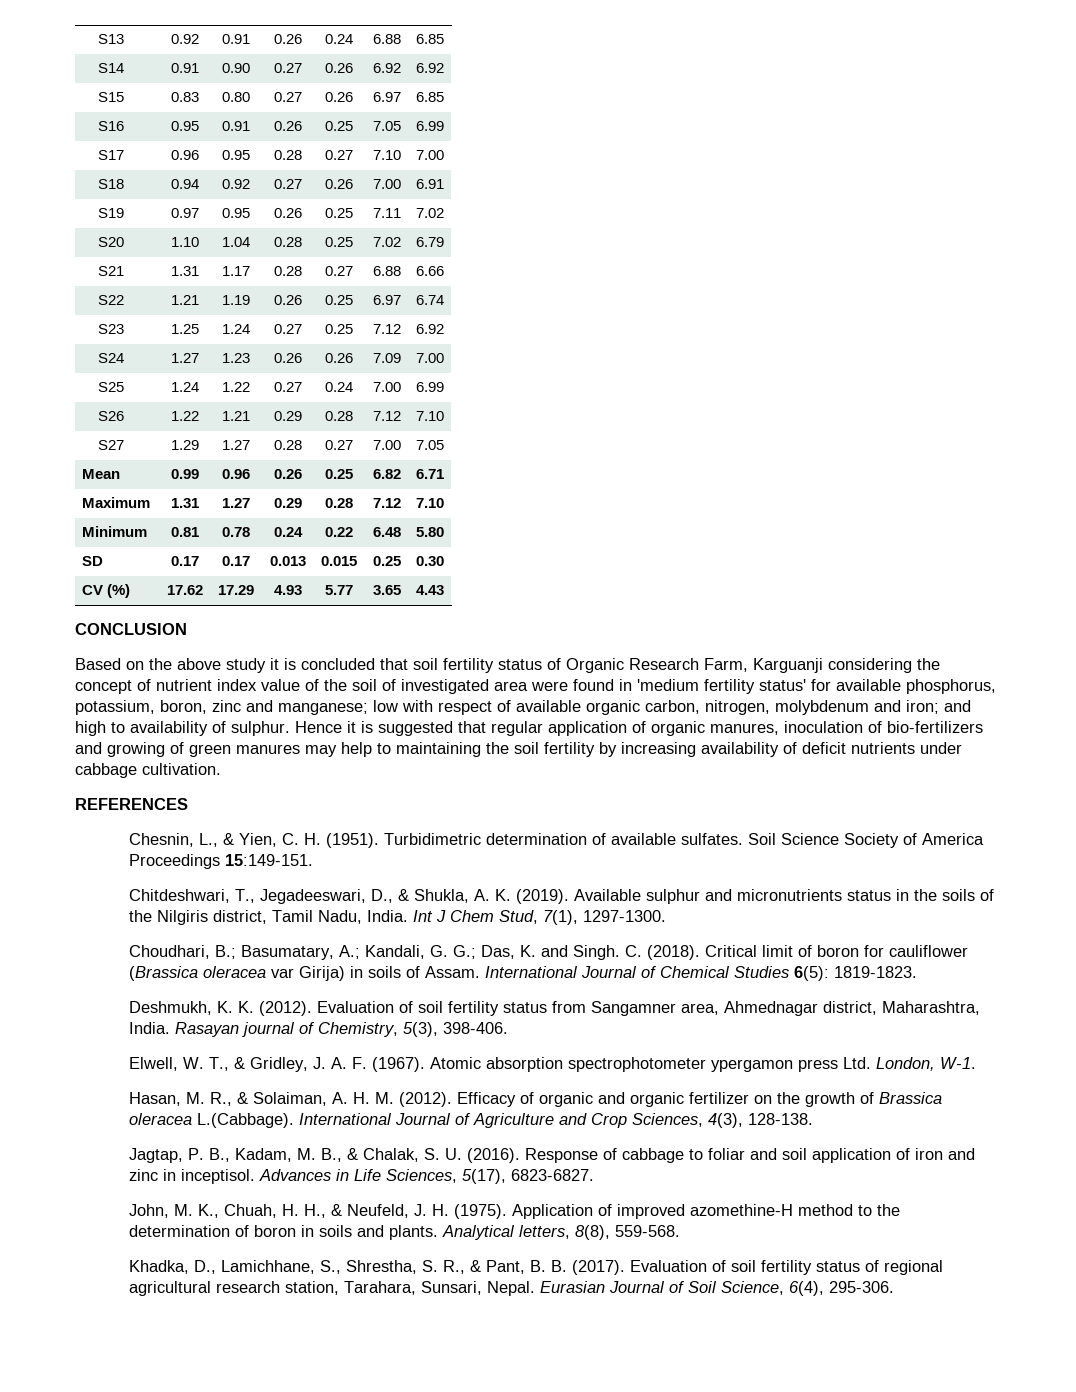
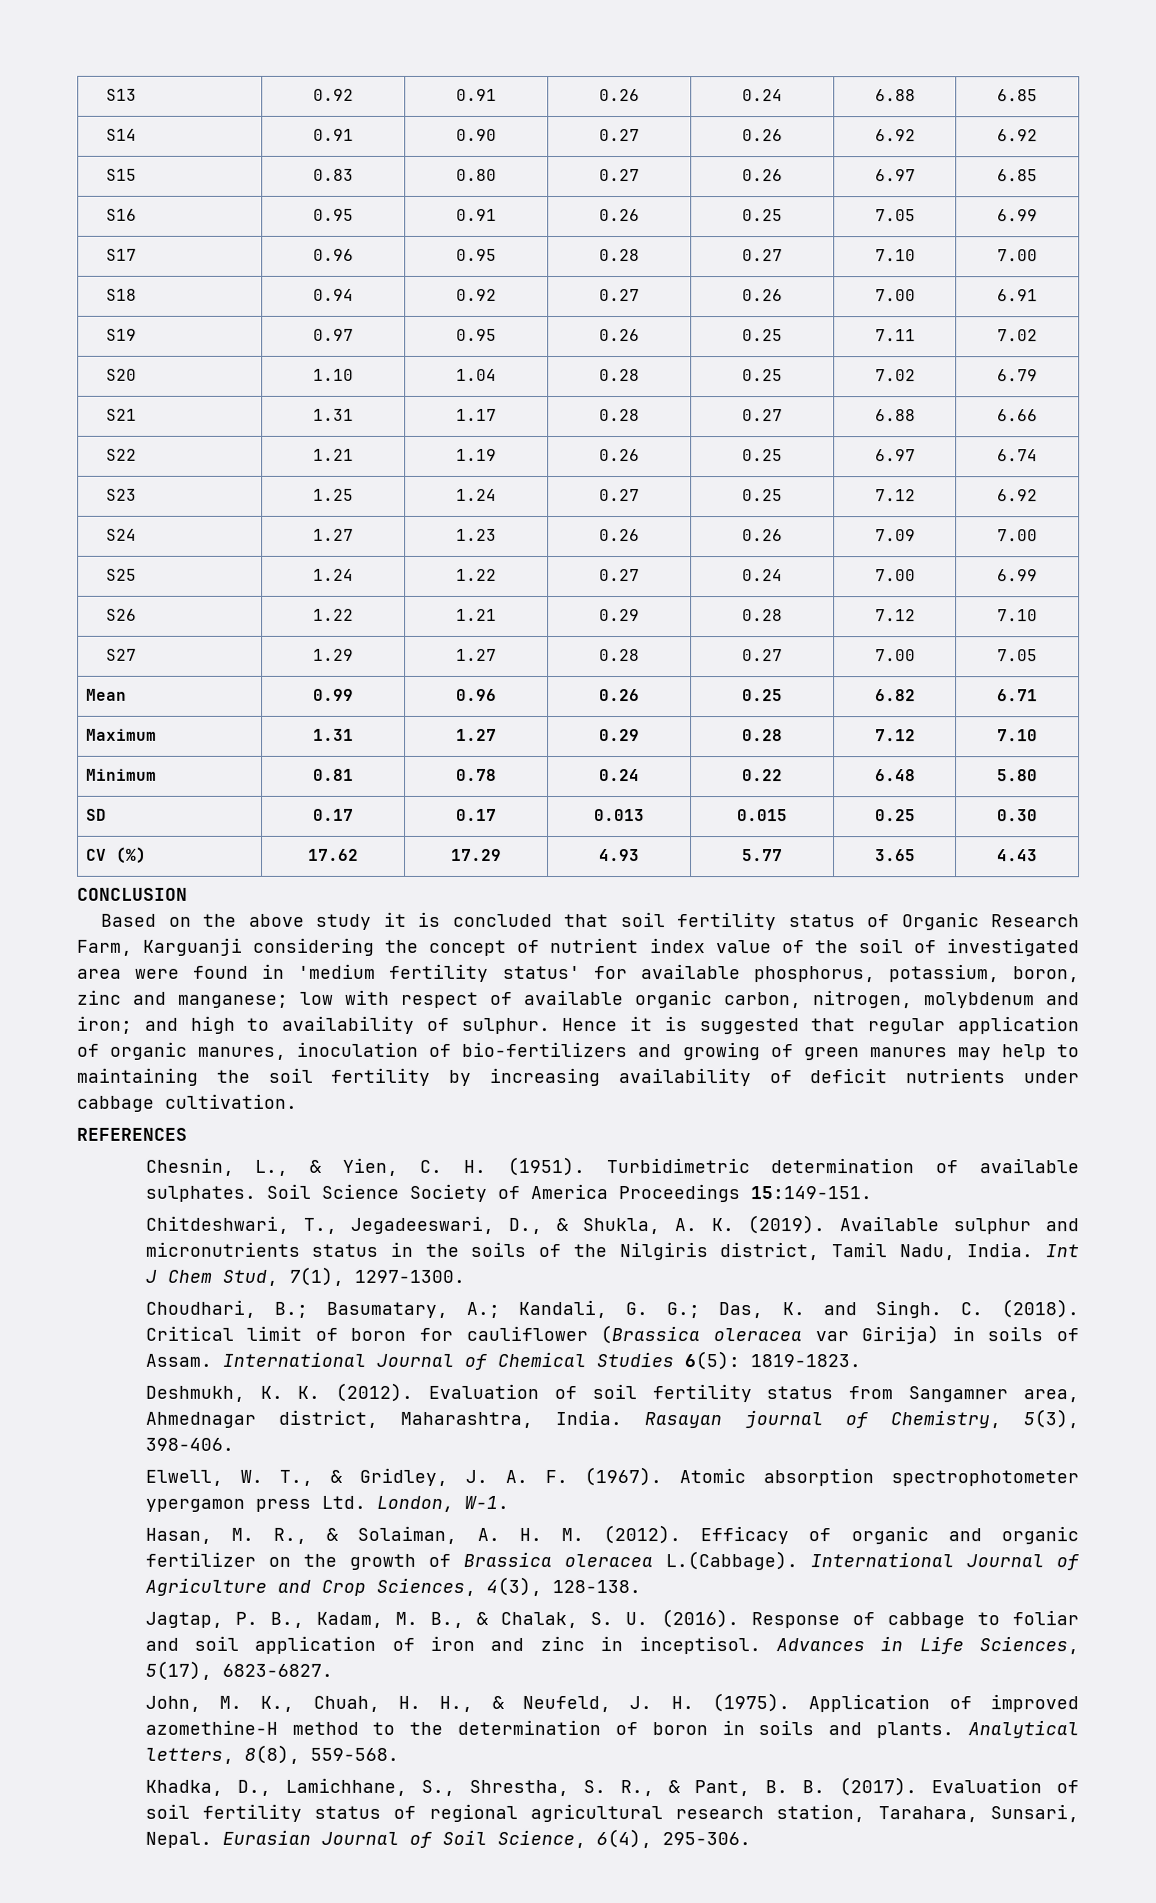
[681,833,744,845] sulfates. -> [144,1185,256,1202] sulphates.

